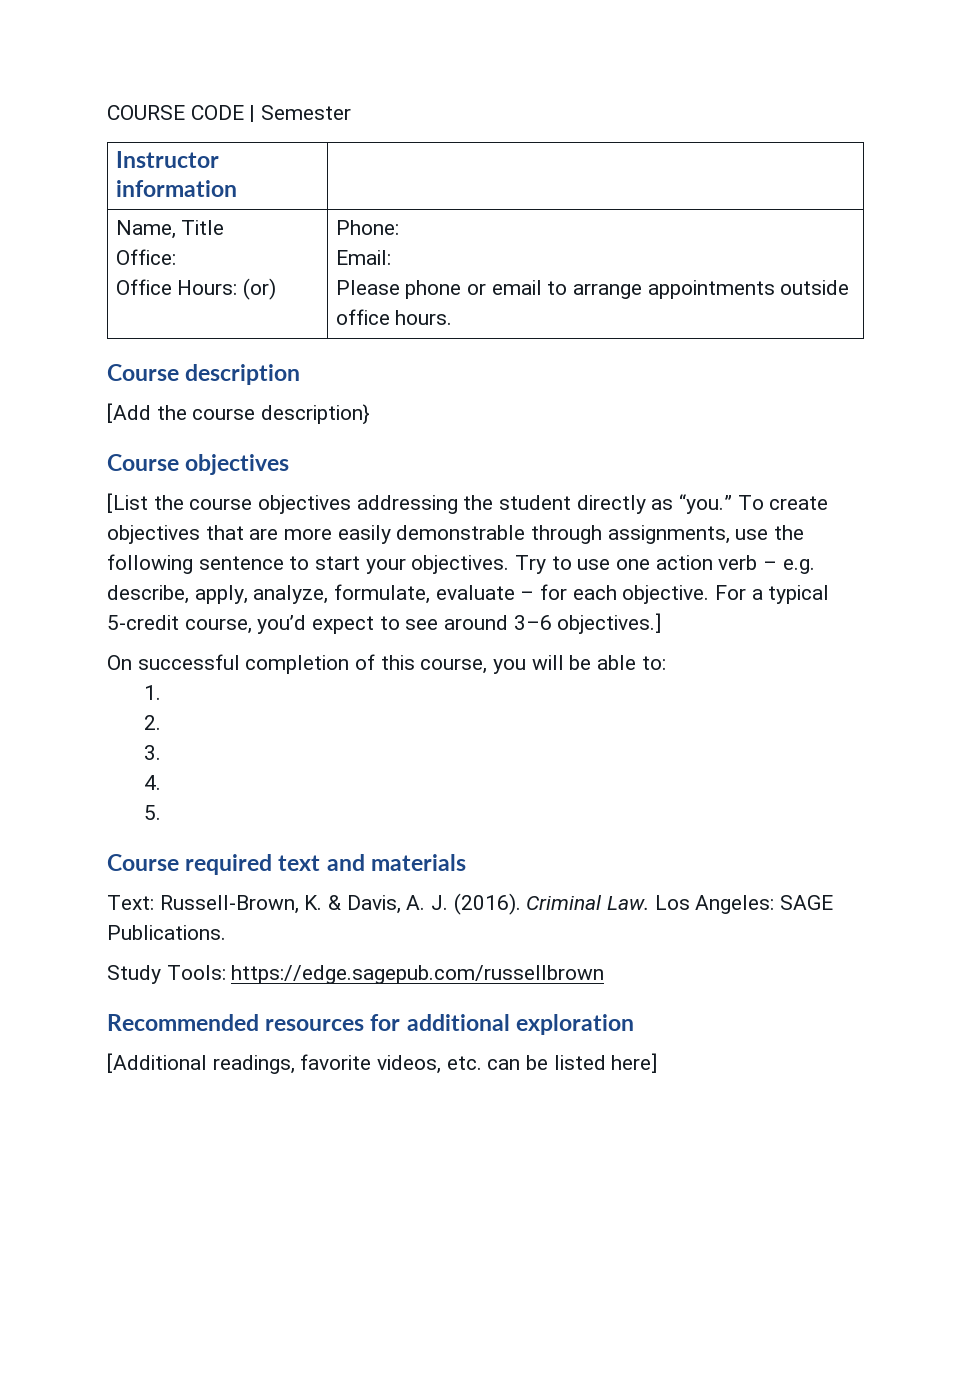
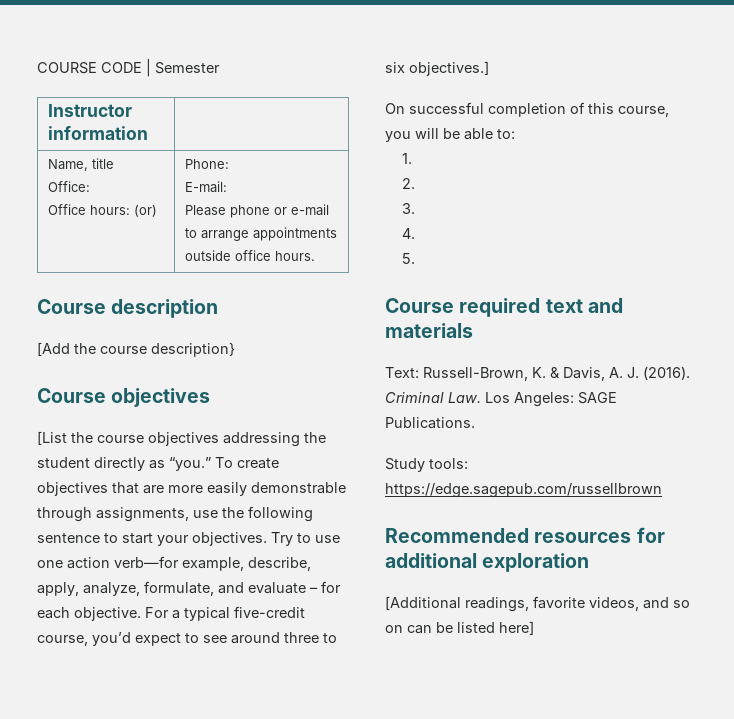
[181,220,225,235] Title -> [91,158,114,169] title
[177,280,238,295] Hours: -> [89,205,130,215] hours:
[335,250,391,265] Email: -> [184,181,227,193] E-mail:
[491,280,542,295] email -> [290,204,329,216] e-mail
[718,555,815,574] verb – e.g. -> [114,556,244,571] verb—for example,
(431, 594) none -> [218,582,244,594] and
[107,615,179,630] 5-credit -> [234,606,305,618] five-credit
[513,615,552,630] 3–6 -> [284,632,337,643] [385,62,405,73] three to six
[166,965,226,980] Tools: -> [429,458,468,469] tools:
[446,1056,482,1070] etc. -> [643,597,690,609] [385,625,403,633] and so on

